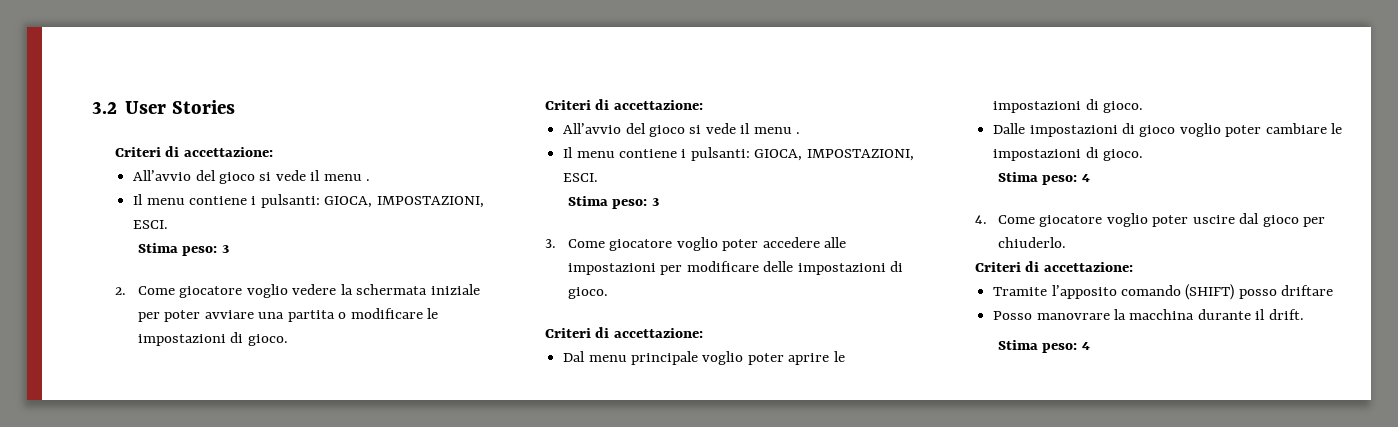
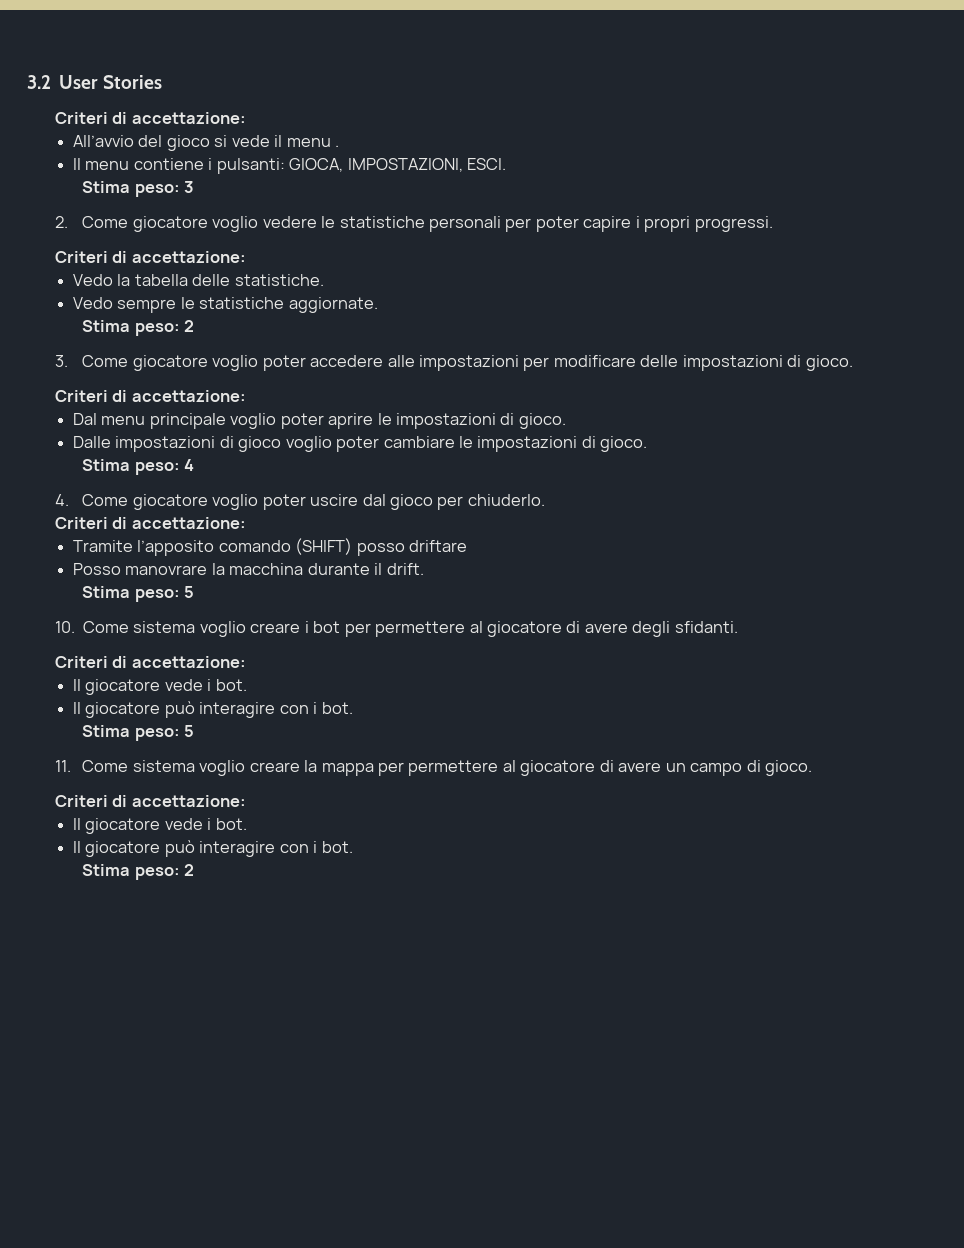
[340,284,480,295] [137,308,438,322] [137,332,288,346] [544,99,703,110] [563,123,801,137] [563,147,914,161] [563,173,599,182] [567,196,659,209] la schermata iniziale per poter avviare una partita o modificare le impostazioni di gioco. // Criteri di accettazione: // All’avvio del gioco si vede il menu . // Il menu contiene i pulsanti: GIOCA, IMPOSTAZIONI, ESCI. // Stima peso: 3 -> [321,216,773,232] [54,251,246,263] [72,274,324,286] [72,297,378,313] [82,320,195,336] le statistiche personali per poter capire i propri progressi. // Criteri di accettazione: // Vedo la tabella delle statistiche. // Vedo sempre le statistiche aggiornate. // Stima peso: 2
[1081,342,1090,350] 4 -> [184,586,195,598] [54,621,738,637] [54,656,246,668] [72,679,247,695] [72,701,353,718] [82,725,195,741] [54,760,813,776] [54,795,246,807] [72,818,247,834] [72,840,353,857] [82,864,195,880] 5 // 10. Come sistema voglio creare i bot per permettere al giocatore di avere degli sfidanti. // Criteri di accettazione: // Il giocatore vede i bot. // Il giocatore può interagire con i bot. // Stima peso: 5 // 11. Come sistema voglio creare la mappa per permettere al giocatore di avere un campo di gioco. // Criteri di accettazione: // Il giocatore vede i bot. // Il giocatore può interagire con i bot. // Stima peso: 2

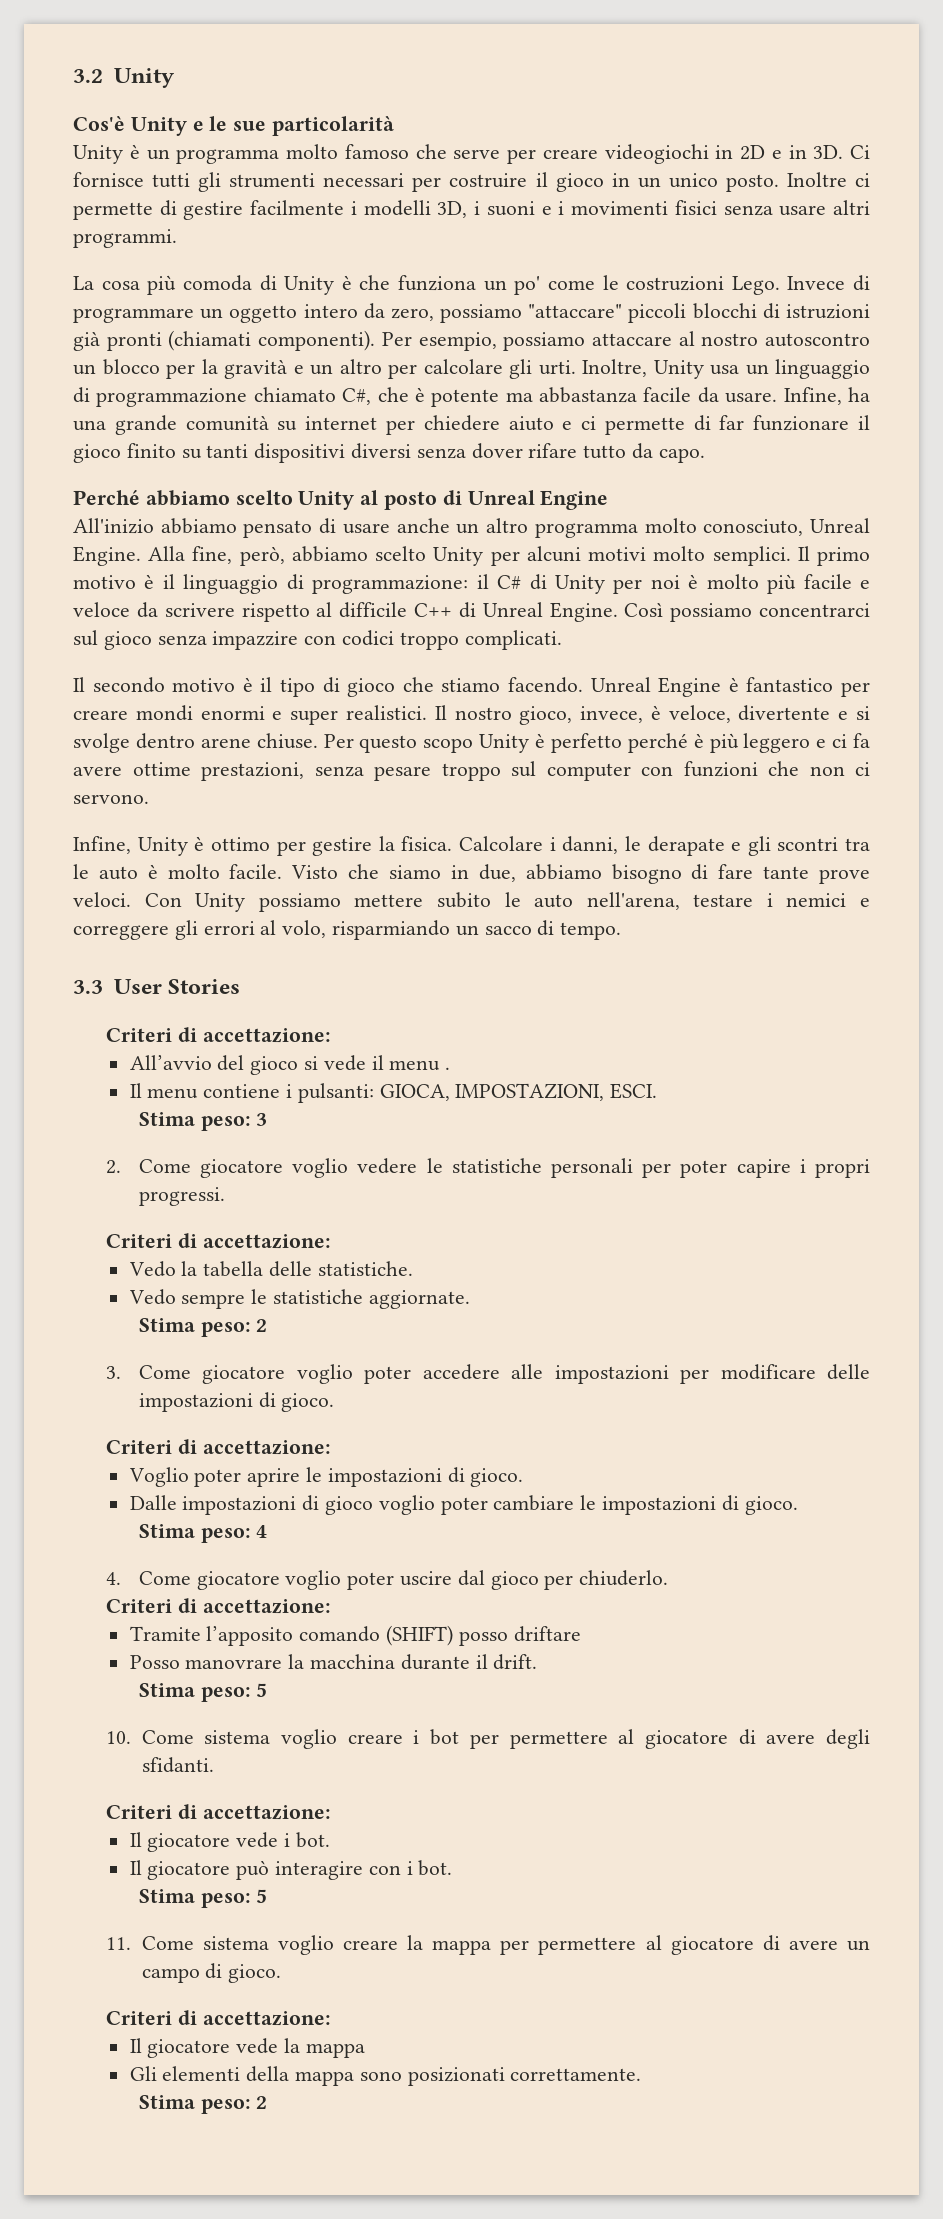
(51, 82) none -> [113,68,175,88] [73,116,395,136] [73,144,870,164] [73,172,870,192] [73,200,871,220] [73,229,177,248] [73,275,870,295] [73,303,870,323] [73,330,871,351] [73,359,870,379] [73,387,870,407] [73,415,871,435] [73,443,705,463] [73,490,609,510] [73,518,871,538] [73,546,871,566] [73,574,870,594] [73,602,870,622] [73,630,562,650] [73,677,871,697] [73,705,871,725] [73,733,870,753] [73,761,870,781] [73,794,149,804] [73,836,870,856] [73,864,871,884] [73,892,871,912] [73,920,622,940] [73,980,103,994] Unity // Cos'è Unity e le sue particolarità // Unity è un programma molto famoso che serve per creare videogiochi in 2D e in 3D. Ci fornisce tutti gli strumenti necessari per costruire il gioco in un unico posto. Inoltre ci permette di gestire facilmente i modelli 3D, i suoni e i movimenti fisici senza usare altri programmi. // La cosa più comoda di Unity è che funziona un po' come le costruzioni Lego. Invece di programmare un oggetto intero da zero, possiamo "attaccare" piccoli blocchi di istruzioni già pronti (chiamati componenti). Per esempio, possiamo attaccare al nostro autoscontro un blocco per la gravità e un altro per calcolare gli urti. Inoltre, Unity usa un linguaggio di programmazione chiamato C#, che è potente ma abbastanza facile da usare. Infine, ha una grande comunità su internet per chiedere aiuto e ci permette di far funzionare il gioco finito su tanti dispositivi diversi senza dover rifare tutto da capo. // Perché abbiamo scelto Unity al posto di Unreal Engine // All'inizio abbiamo pensato di usare anche un altro programma molto conosciuto, Unreal Engine. Alla fine, però, abbiamo scelto Unity per alcuni motivi molto semplici. Il primo motivo è il linguaggio di programmazione: il C# di Unity per noi è molto più facile e veloce da scrivere rispetto al difficile C++ di Unreal Engine. Così possiamo concentrarci sul gioco senza impazzire con codici troppo complicati. // Il secondo motivo è il tipo di gioco che stiamo facendo. Unreal Engine è fantastico per creare mondi enormi e super realistici. Il nostro gioco, invece, è veloce, divertente e si svolge dentro arene chiuse. Per questo scopo Unity è perfetto perché è più leggero e ci fa avere ottime prestazioni, senza pesare troppo sul computer con funzioni che non ci servono. // Infine, Unity è ottimo per gestire la fisica. Calcolare i danni, le derapate e gli scontri tra le auto è molto facile. Visto che siamo in due, abbiamo bisogno di fare tante prove veloci. Con Unity possiamo mettere subito le auto nell'arena, testare i nemici e correggere gli errori al volo, risparmiando un sacco di tempo. // 3.3
[72,413,277,429] Dal menu principale voglio -> [128,1467,189,1487] Voglio
[207,818,247,830] [72,840,353,857] i bot. // Il giocatore può interagire con i bot. -> [283,2038,365,2058] [129,2066,642,2086] la mappa // Gli elementi della mappa sono posizionati correttamente.

